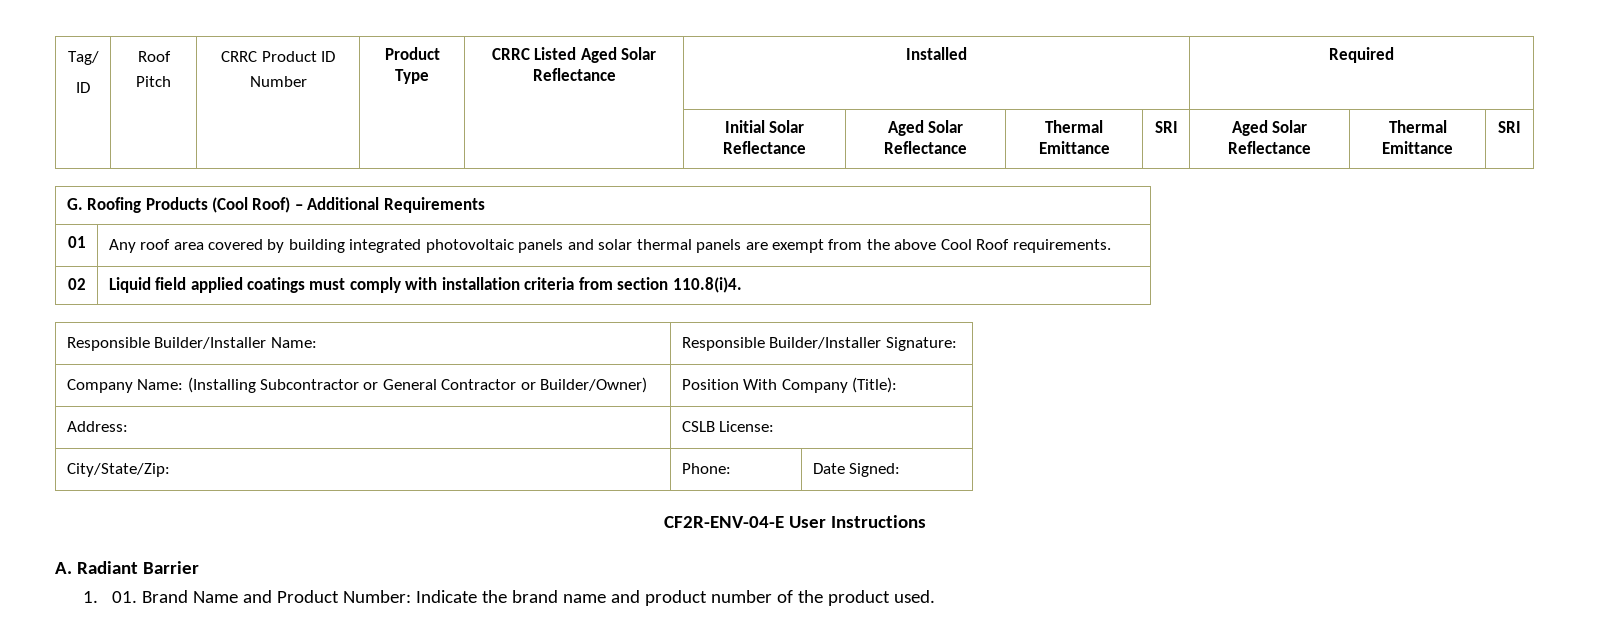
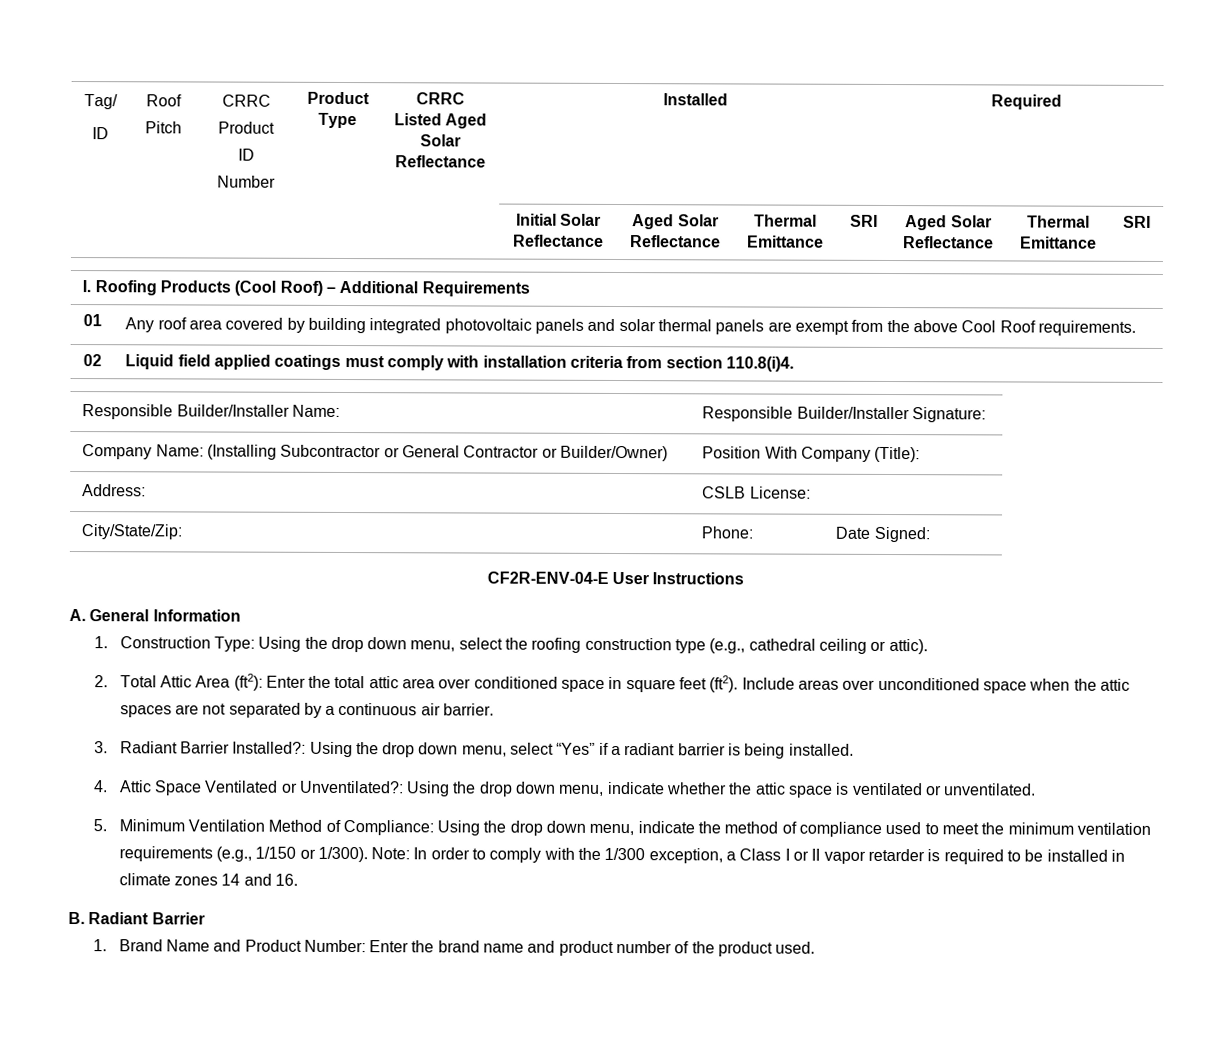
[66,198,83,210] G. -> [82,280,92,293] I.
(72, 568) none -> [89,609,241,622] [94,636,928,655] [94,673,1130,694] [119,702,495,718] [94,741,854,759] [94,780,1037,798] [93,819,1151,837] [118,846,1125,865] [118,873,298,886] [68,911,85,925] General Information // 1. Construction Type: Using the drop down menu, select the roofing construction type (e.g., cathedral ceiling or attic). // 2. Total Attic Area (ft2): Enter the total attic area over conditioned space in square feet (ft2). Include areas over unconditioned space when the attic spaces are not separated by a continuous air barrier. // 3. Radiant Barrier Installed?: Using the drop down menu, select “Yes” if a radiant barrier is being installed. // 4. Attic Space Ventilated or Unventilated?: Using the drop down menu, indicate whether the attic space is ventilated or unventilated. // 5. Minimum Ventilation Method of Compliance: Using the drop down menu, indicate the method of compliance used to meet the minimum ventilation requirements (e.g., 1/150 or 1/300). Note: In order to comply with the 1/300 exception, a Class I or II vapor retarder is required to be installed in climate zones 14 and 16. // B.
[111,591,137,603] 01. -> (108, 945) none
[415,590,477,603] Indicate -> [369,940,410,953] Enter

